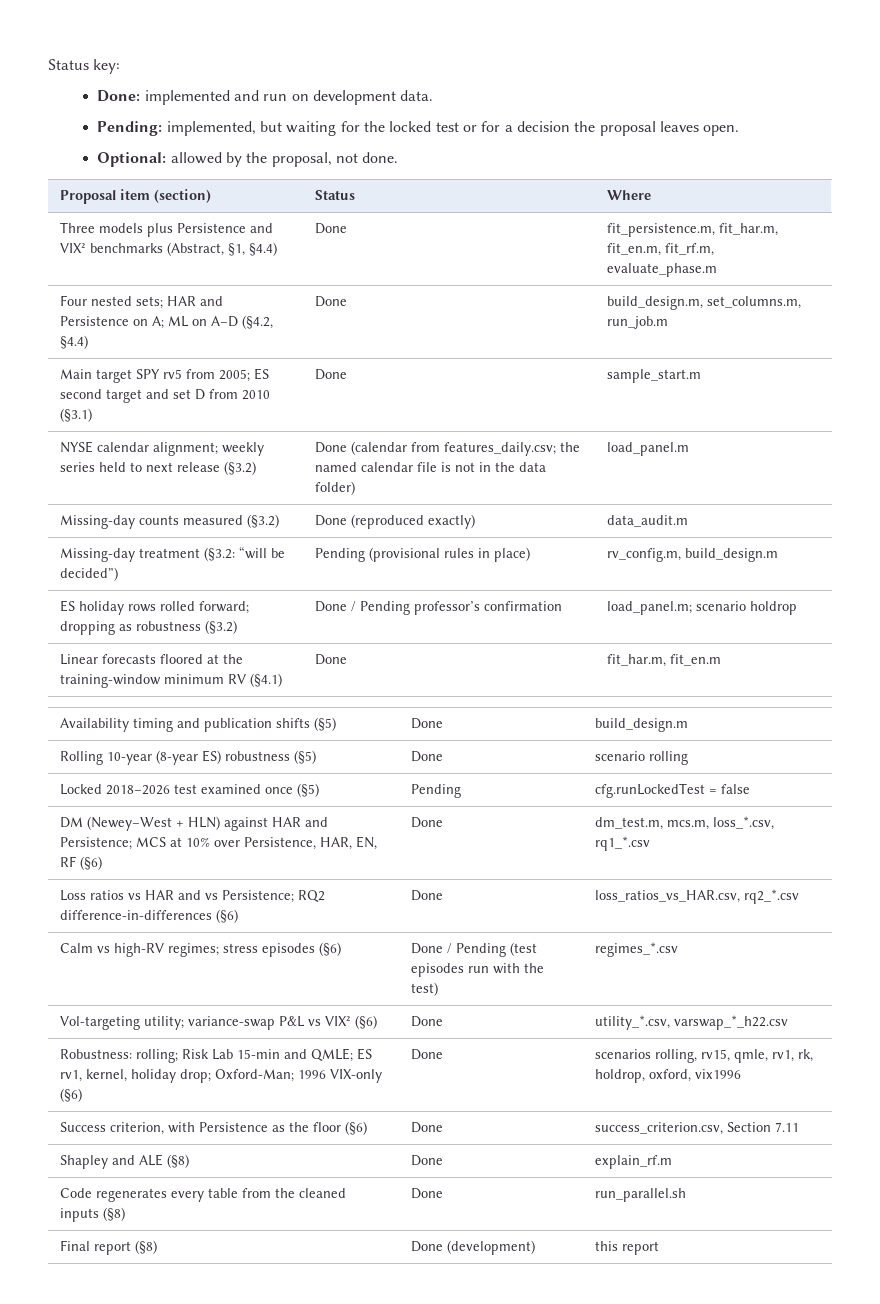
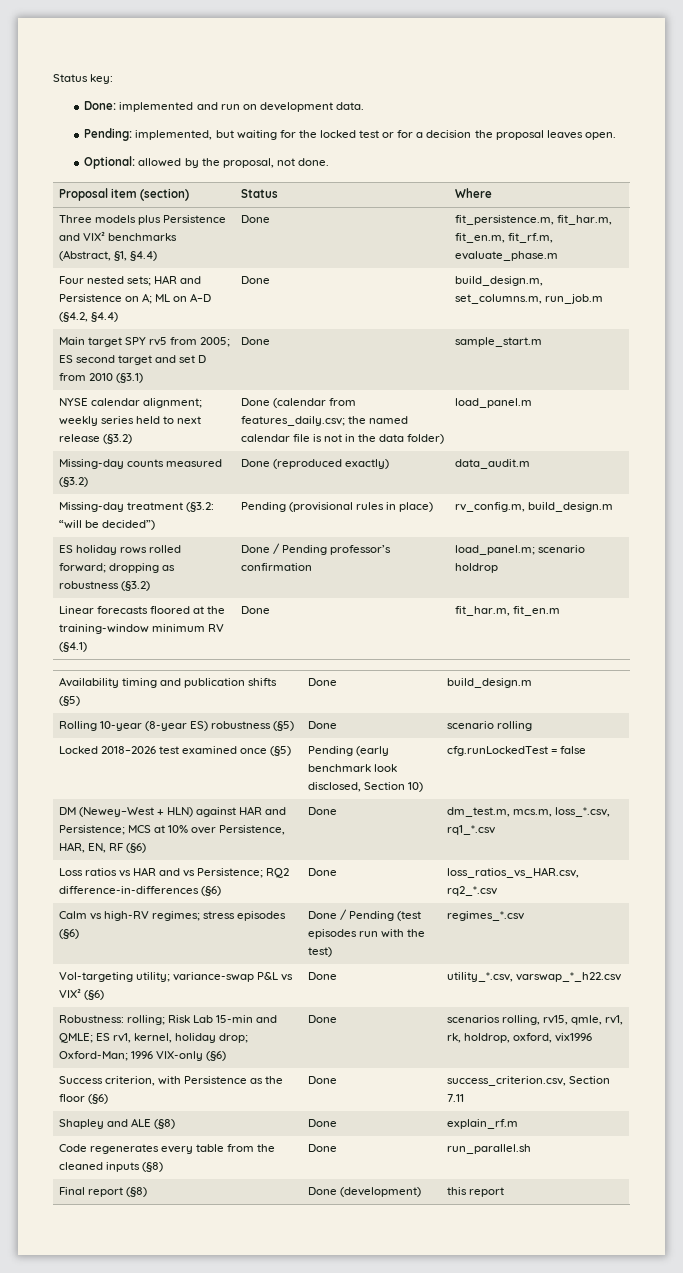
(462, 791) none -> [355,746,389,756] [307,764,397,772] [307,782,423,792] (early benchmark look disclosed, Section 10)

